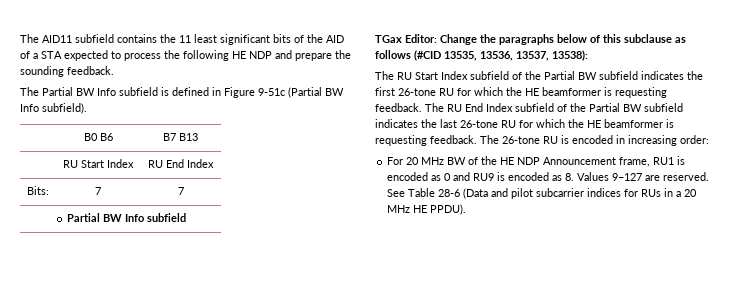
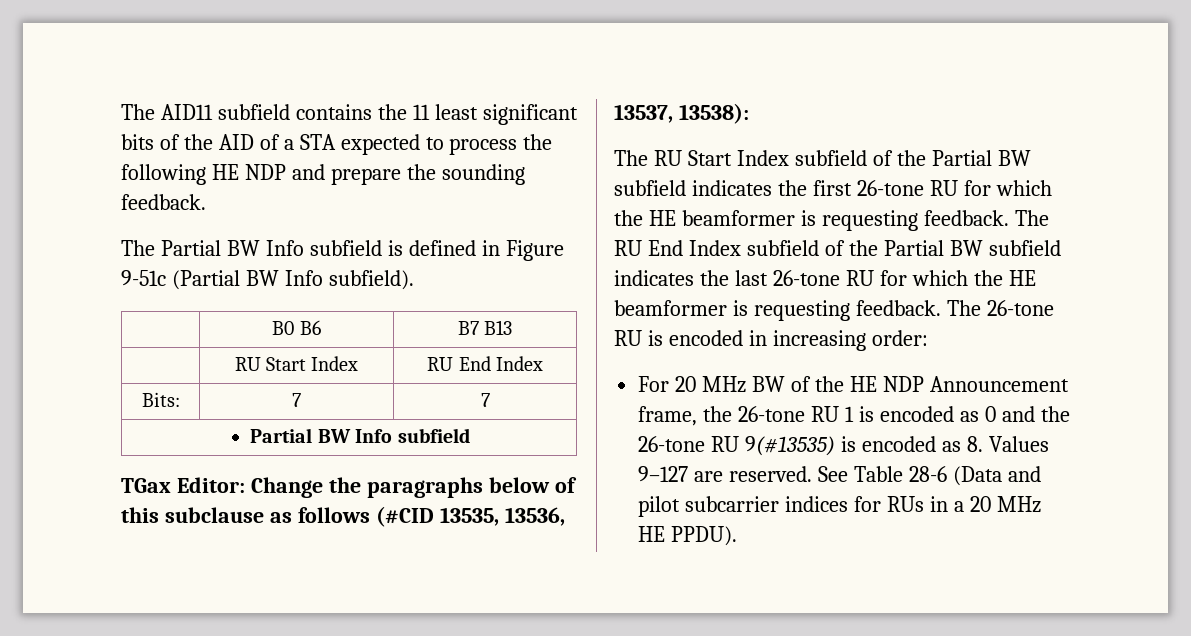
[653,157,675,165] RU1 -> [703,406,854,422] the 26-tone RU 1
[473,173,495,181] RU9 -> [1040,406,1070,422] [638,436,836,456] the 26-tone RU 9(#13535)

